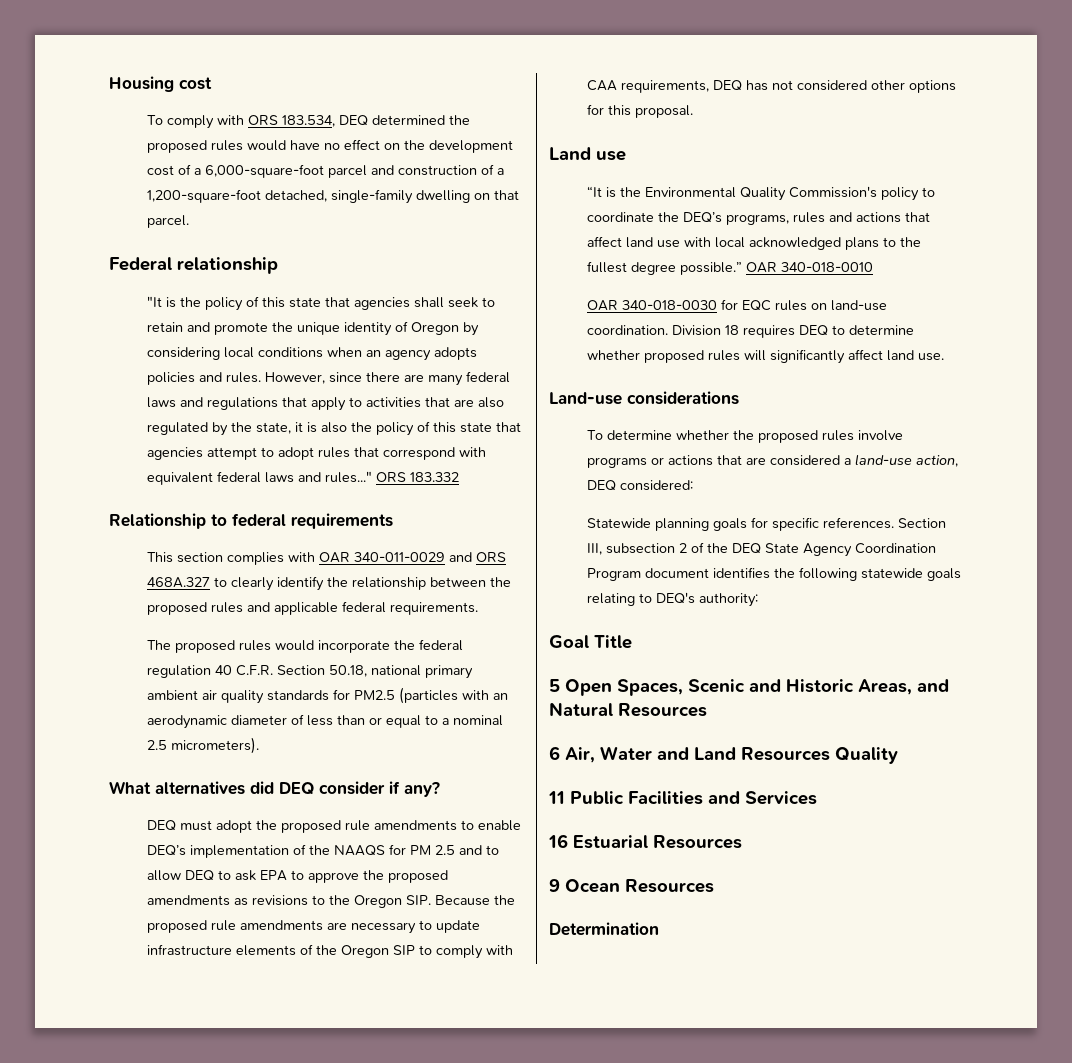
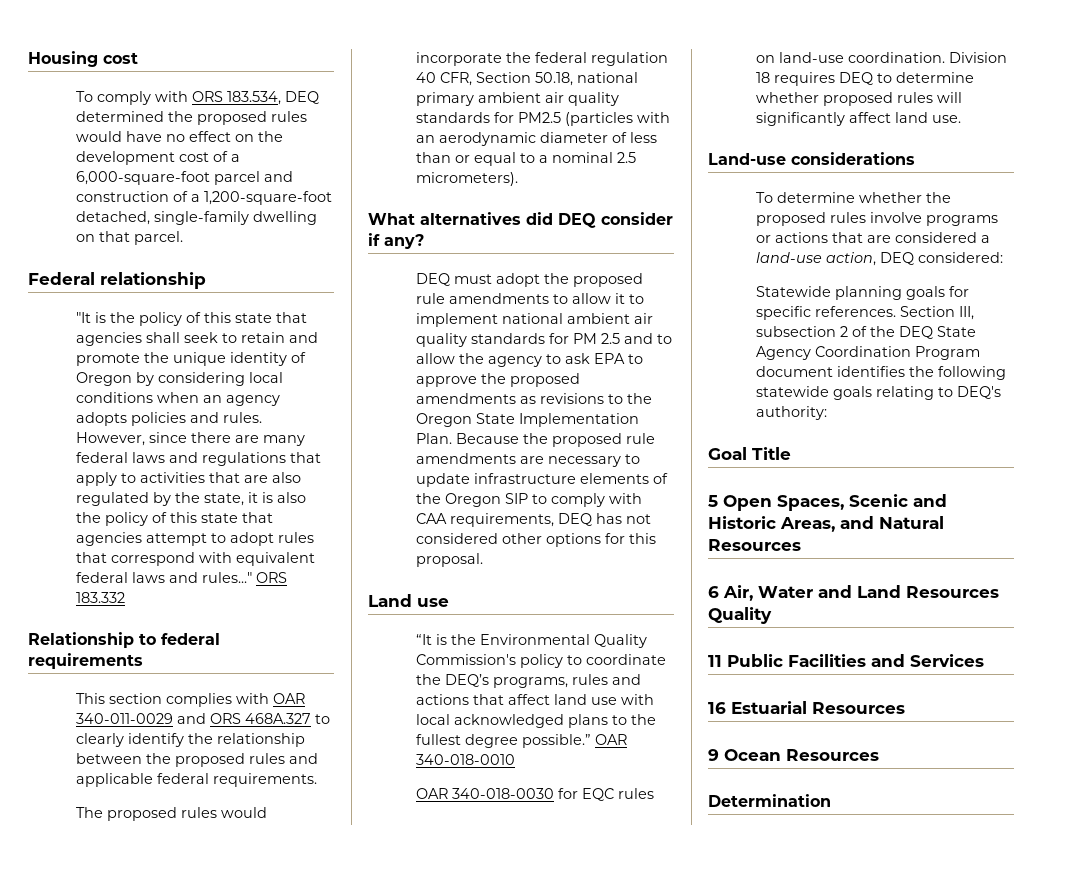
[236,665,274,676] C.F.R. -> [439,72,472,86] CFR,
[478,820,522,831] [147,844,386,858] enable DEQ’s implementation of the NAAQS -> [571,293,644,304] [415,313,653,327] [415,333,545,347] allow it to implement national ambient air quality standards
[185,870,215,881] DEQ -> [458,353,542,367] the agency
[406,895,432,905] SIP. -> [475,413,639,427] [415,433,452,444] State Implementation Plan.

